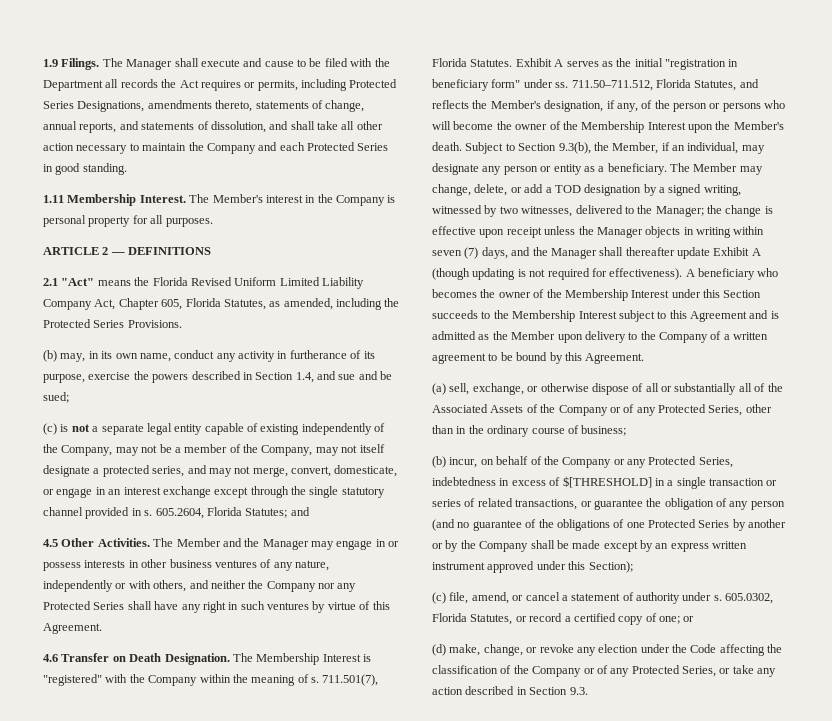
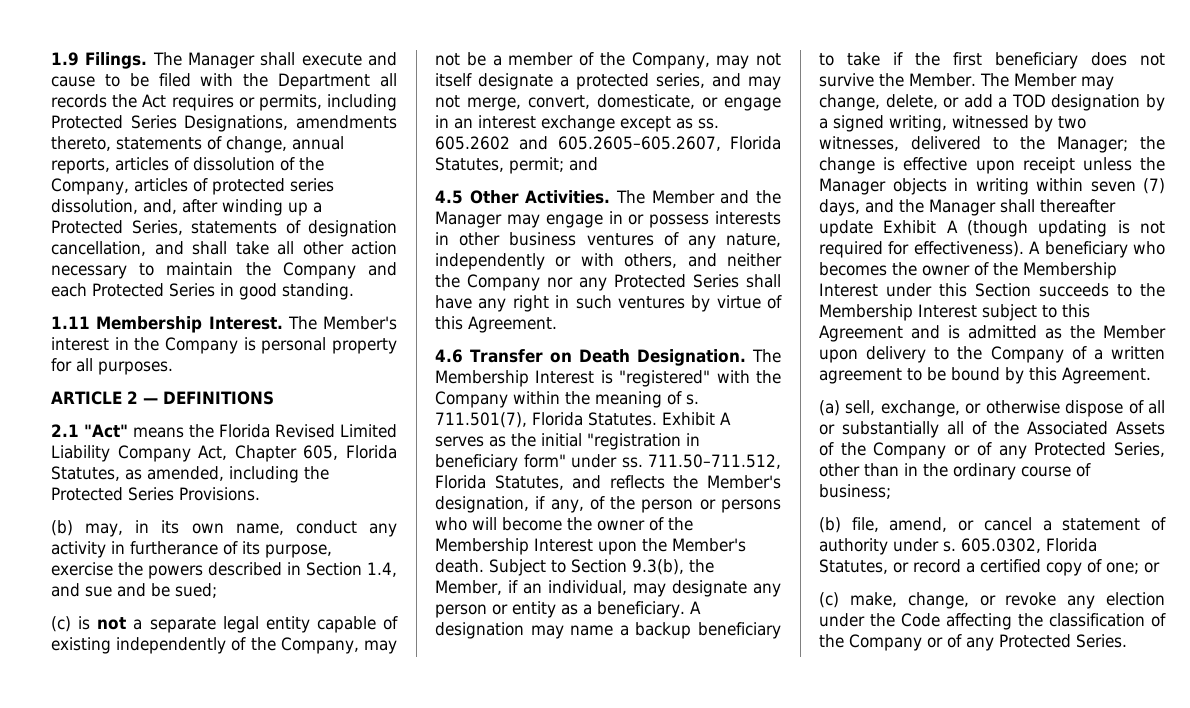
[119,121,266,133] and statements of dissolution, -> [115,157,324,171] [51,178,334,195] [51,199,322,216] [51,220,397,237] [51,241,146,256] articles of dissolution of the Company, articles of protected series dissolution, and, after winding up a Protected Series, statements of designation cancellation,
[234,277,277,286] Uniform -> (335, 431) none
[250,486,385,498] [43,507,288,519] through the single statutory channel provided in s. 605.2604, Florida Statutes; -> [676,118,719,129] [435,136,781,151] [435,157,564,174] as ss. 605.2602 and 605.2605–605.2607, Florida Statutes, permit;
(667, 169) none -> [689,601,701,614] [435,622,781,639] [819,52,1165,69] [819,73,976,87] A designation may name a backup beneficiary to take if the first beneficiary does not survive the Member.
[449,456,733,468] [432,476,778,489] [432,498,785,510] [432,519,787,531] [432,540,748,552] [432,561,633,573] [432,592,446,604] incur, on behalf of the Company or any Protected Series, indebtedness in excess of $[THRESHOLD] in a single transaction or series of related transactions, or guarantee the obligation of any person (and no guarantee of the obligations of one Protected Series by another or by the Company shall be made except by an express written instrument approved under this Section); // (c) -> (841, 525) none
[432,644,446,656] (d) -> [819,592,839,608] (c)
[682,665,777,677] [432,686,588,695] Series, or take any action described in Section 9.3. -> [1076,634,1127,648] Series.

